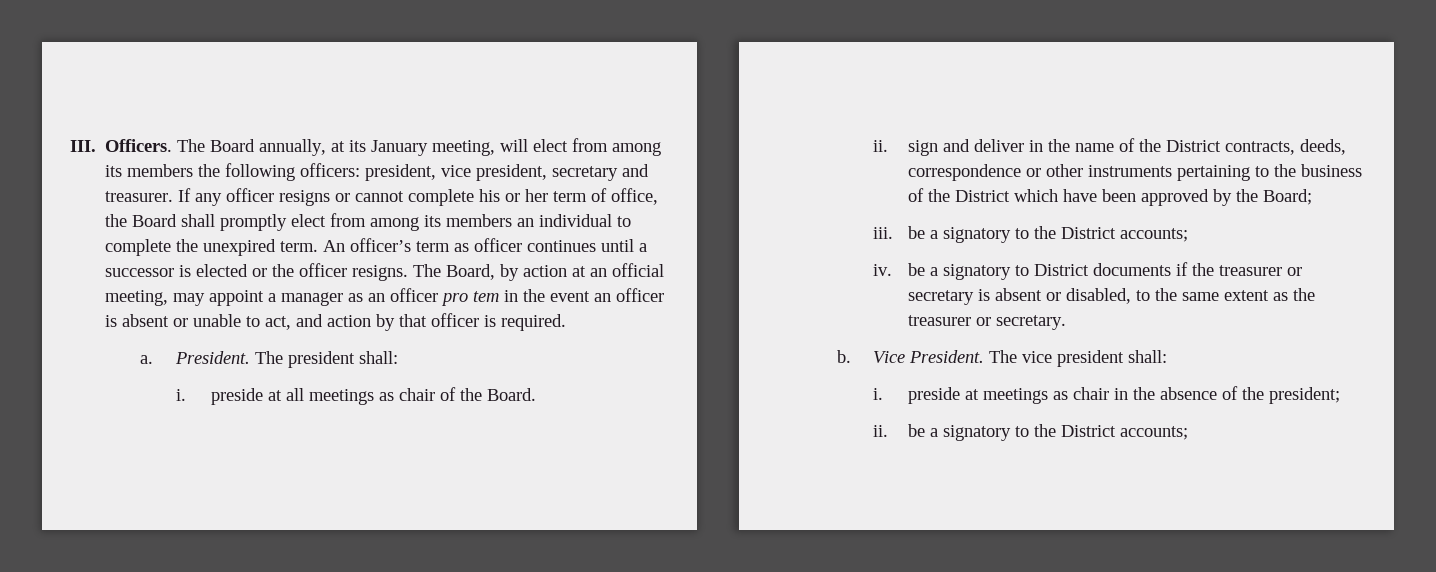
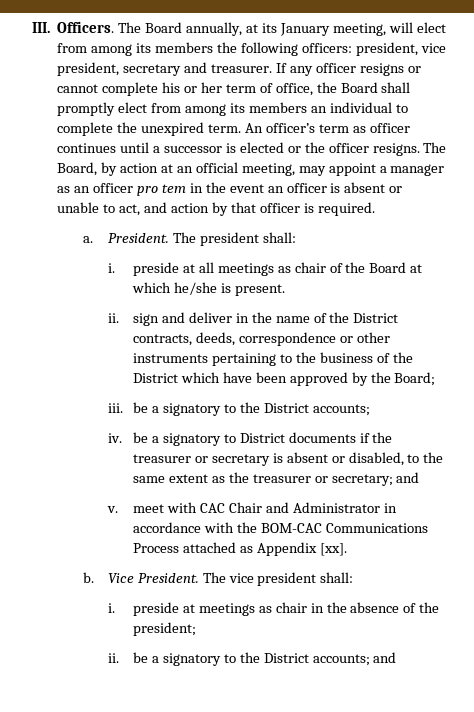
[486,388,536,401] Board. -> [369,262,423,273] [132,282,285,296] Board at which he/she is present.
[995,315,1066,330] secretary. -> [331,472,420,486] [106,502,397,513] [133,522,428,533] [133,542,347,556] secretary; and // v. meet with CAC Chair and Administrator in accordance with the BOM-CAC Communications Process attached as Appendix [xx].
(1188, 433) none -> [373,652,397,663] and

